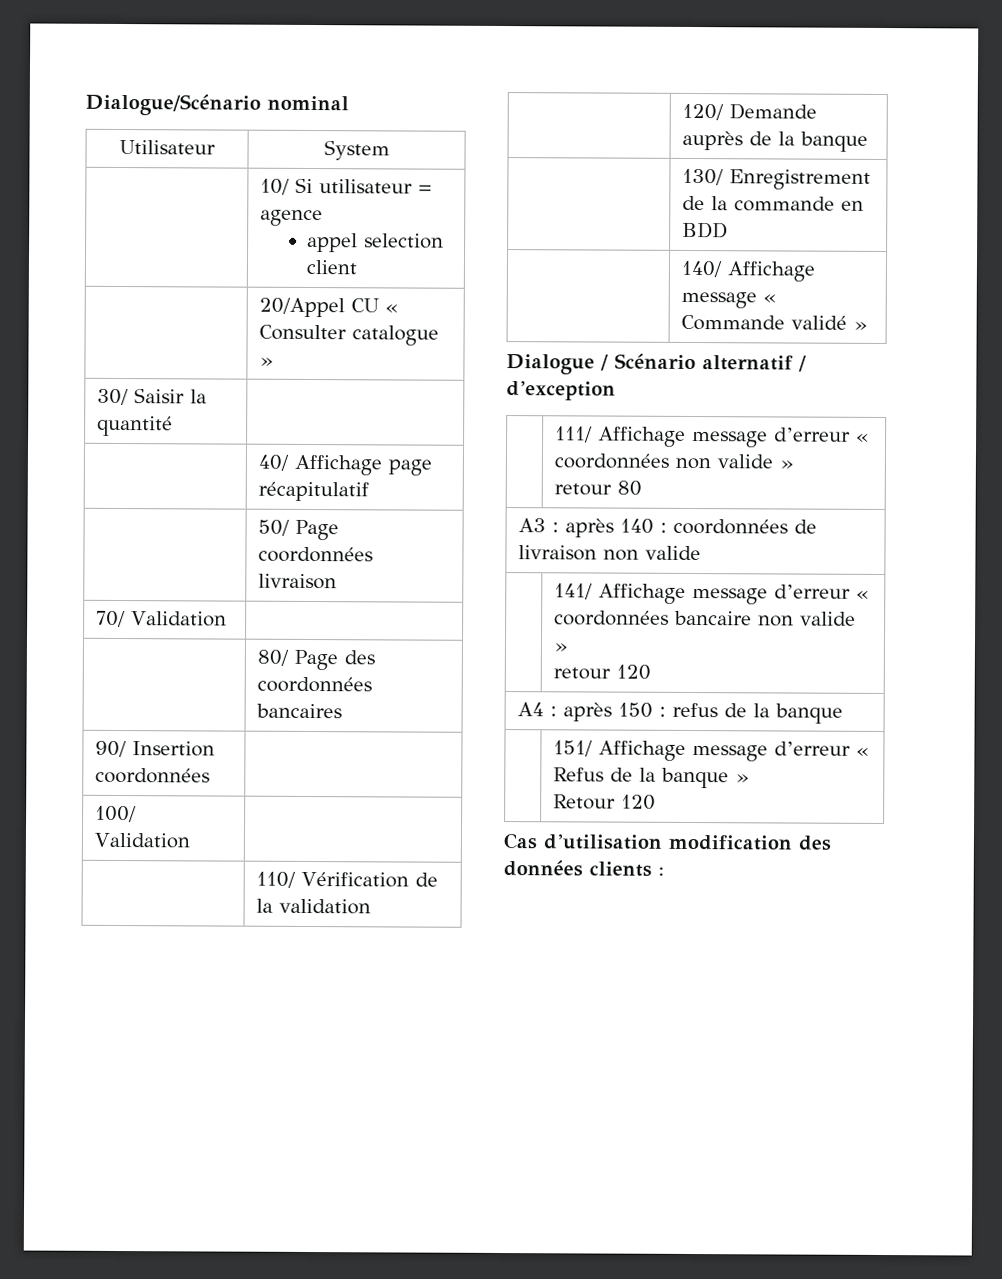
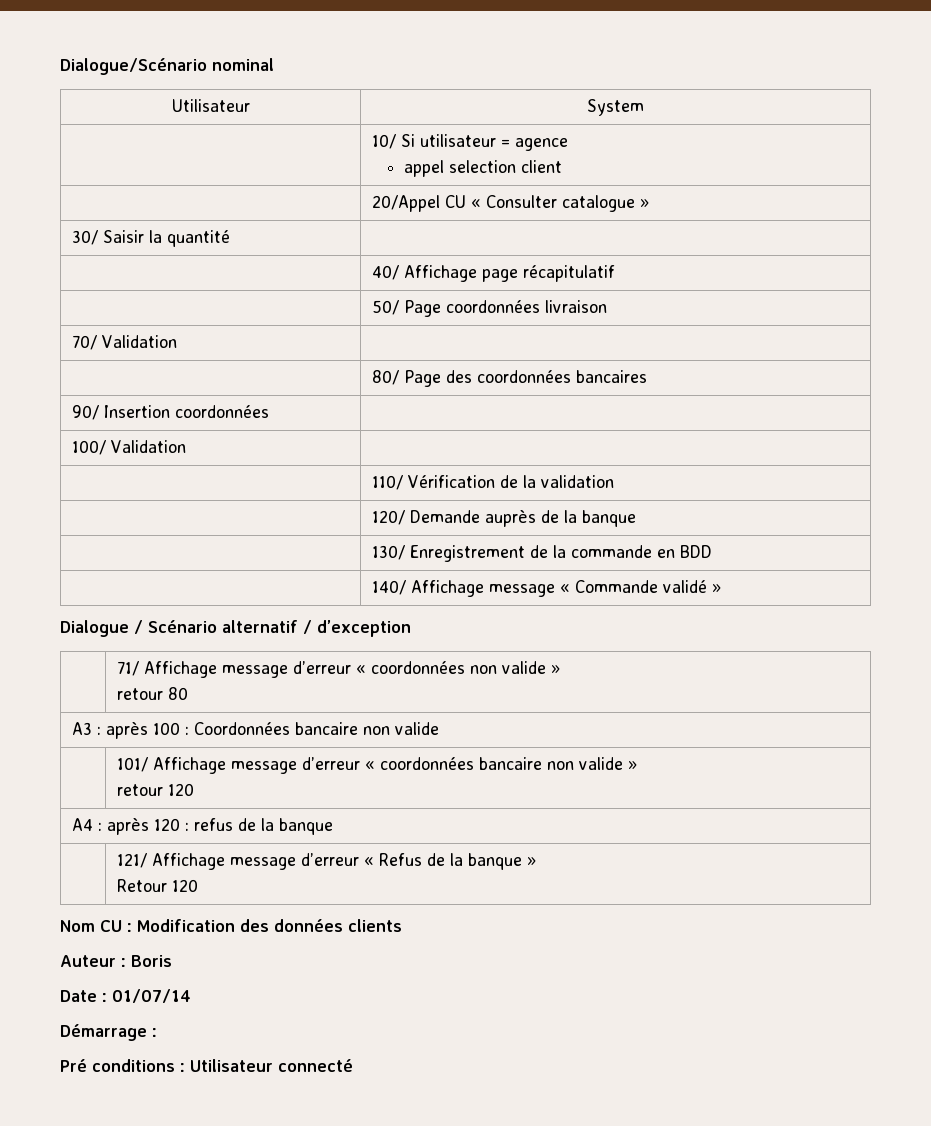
[554,426,593,443] 111/ -> [117,661,140,676] 71/
[619,518,817,535] [517,545,597,561] 140 : coordonnées de livraison -> [153,722,359,735] 100 : Coordonnées bancaire
[553,583,593,600] 141/ -> [117,757,149,772] 101/
[617,702,653,718] 150 -> [154,818,181,831] 120
[552,740,593,757] 151/ -> [117,853,148,868] 121/
[503,833,792,851] Cas d’utilisation modification -> [60,919,235,932] Nom CU : Modification
[658,866,664,876] : -> [60,955,172,967] [60,989,191,1003] [60,1024,157,1041] [60,1059,353,1072] // Auteur : Boris // Date : 01/07/14 // Démarrage : // Pré conditions : Utilisateur connecté

